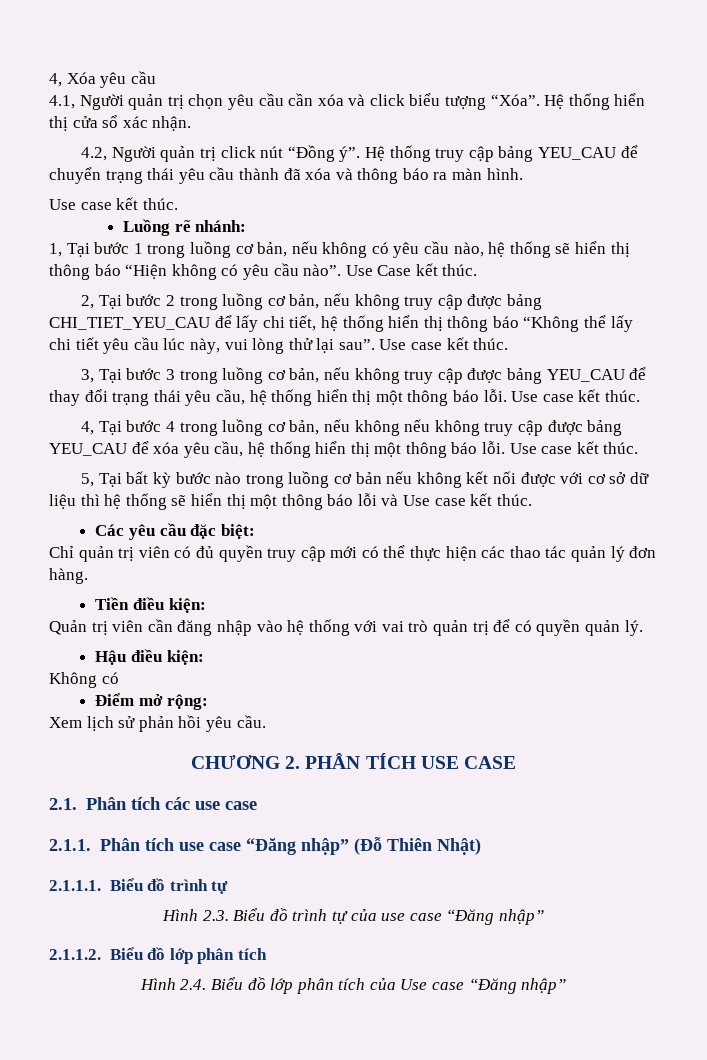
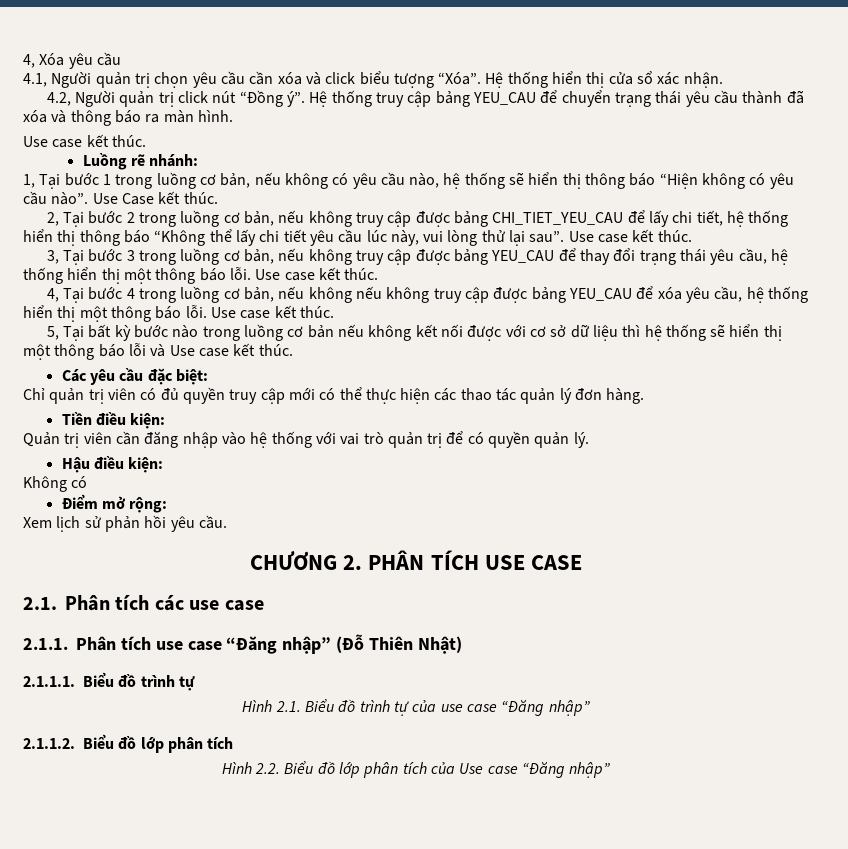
[202,910,229,921] 2.3. -> [275,701,301,712] 2.1.
[180,979,207,990] 2.4. -> [255,763,281,774] 2.2.

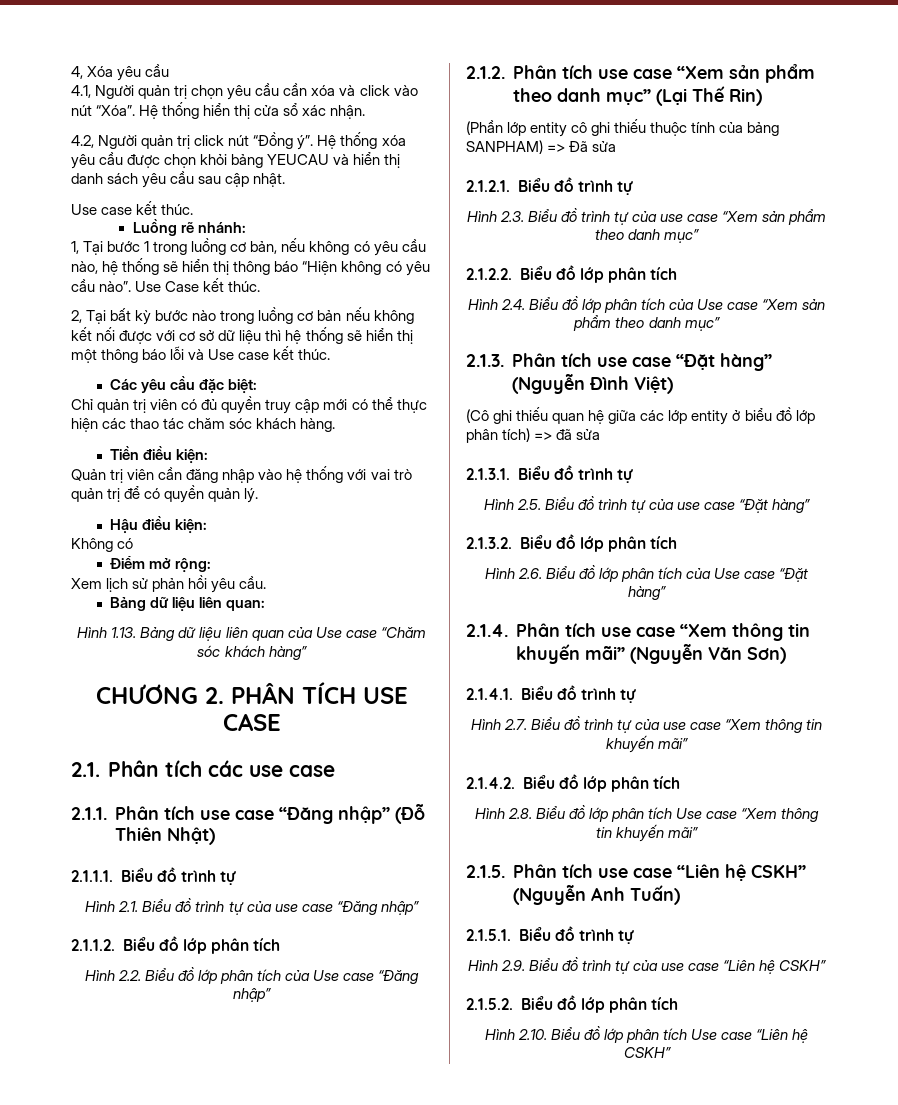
[359,71,434,88] biểu tượng -> [393,85,418,96] [71,105,92,116] vào nút
[376,90,804,107] [23,110,233,126] truy cập bảng YEU_CAU để chuyển trạng thái yêu cầu thành đã xóa và thông báo ra màn hình. -> [381,135,406,146] [71,152,401,169] [71,171,286,188] xóa yêu cầu được chọn khỏi bảng YEUCAU và hiển thị danh sách yêu cầu sau cập nhật.
[88,210,789,227] [23,229,692,246] [46,248,788,265] [23,267,379,284] [46,286,808,303] [23,305,334,322] [46,326,85,341] bước 2 trong luồng cơ bản, nếu không truy cập được bảng CHI_TIET_YEU_CAU để lấy chi tiết, hệ thống hiển thị thông báo “Không thể lấy chi tiết yêu cầu lúc này, vui lòng thử lại sau”. Use case kết thúc. // 3, Tại bước 3 trong luồng cơ bản, nếu không truy cập được bảng YEU_CAU để thay đổi trạng thái yêu cầu, hệ thống hiển thị một thông báo lỗi. Use case kết thúc. // 4, Tại bước 4 trong luồng cơ bản, nếu không nếu không truy cập được bảng YEU_CAU để xóa yêu cầu, hệ thống hiển thị một thông báo lỗi. Use case kết thúc. // 5, Tại -> (107, 317) none
[520,388,603,404] quản lý đơn -> [188,418,297,429] chăm sóc khách
(227, 522) none -> [110,596,266,612] [77,627,426,641] [197,645,307,660] // Bảng dữ liệu liên quan: // Hình 1.13. Bảng dữ liệu liên quan của Use case “Chăm sóc khách hàng”
(611, 770) none -> [466,64,815,83] [512,86,762,106] [466,119,780,137] [466,140,617,154] [466,177,634,195] [466,208,827,225] [594,229,700,243] [466,265,678,283] [467,296,826,313] [573,315,720,331] [466,353,772,371] [511,374,673,394] [466,407,815,425] [466,428,601,443] [466,465,634,483] [483,496,811,513] [466,534,678,552] [484,565,809,582] [628,586,666,600] [466,623,810,641] [515,644,786,664] [466,685,637,703] [470,716,823,733] [605,735,689,753] [466,774,681,792] [474,805,820,822] [595,824,699,842] [466,864,806,881] [512,885,680,905] [466,926,635,944] [467,957,827,974] [466,995,679,1013] [484,1026,809,1043] [623,1047,671,1058] // 2.1.2. Phân tích use case “Xem sản phẩm theo danh mục” (Lại Thế Rin) // (Phần lớp entity cô ghi thiếu thuộc tính của bảng SANPHAM) => Đã sửa // 2.1.2.1. Biểu đồ trình tự // Hình 2.3. Biểu đồ trình tự của use case “Xem sản phẩm theo danh mục” // 2.1.2.2. Biểu đồ lớp phân tích // Hình 2.4. Biểu đồ lớp phân tích của Use case “Xem sản phẩm theo danh mục” // 2.1.3. Phân tích use case “Đặt hàng” (Nguyễn Đình Việt) // (Cô ghi thiếu quan hệ giữa các lớp entity ở biểu đồ lớp phân tích) => đã sửa // 2.1.3.1. Biểu đồ trình tự // Hình 2.5. Biểu đồ trình tự của use case “Đặt hàng” // 2.1.3.2. Biểu đồ lớp phân tích // Hình 2.6. Biểu đồ lớp phân tích của Use case “Đặt hàng” // 2.1.4. Phân tích use case “Xem thông tin khuyến mãi” (Nguyễn Văn Sơn) // 2.1.4.1. Biểu đồ trình tự // Hình 2.7. Biểu đồ trình tự của use case “Xem thông tin khuyến mãi” // 2.1.4.2. Biểu đồ lớp phân tích // Hình 2.8. Biểu đồ lớp phân tích Use case “Xem thông tin khuyến mãi” // 2.1.5. Phân tích use case “Liên hệ CSKH” (Nguyễn Anh Tuấn) // 2.1.5.1. Biểu đồ trình tự // Hình 2.9. Biểu đồ trình tự của use case “Liên hệ CSKH” // 2.1.5.2. Biểu đồ lớp phân tích // Hình 2.10. Biểu đồ lớp phân tích Use case “Liên hệ CSKH”

